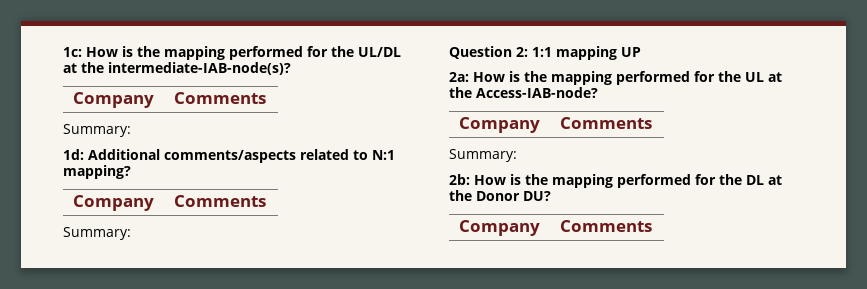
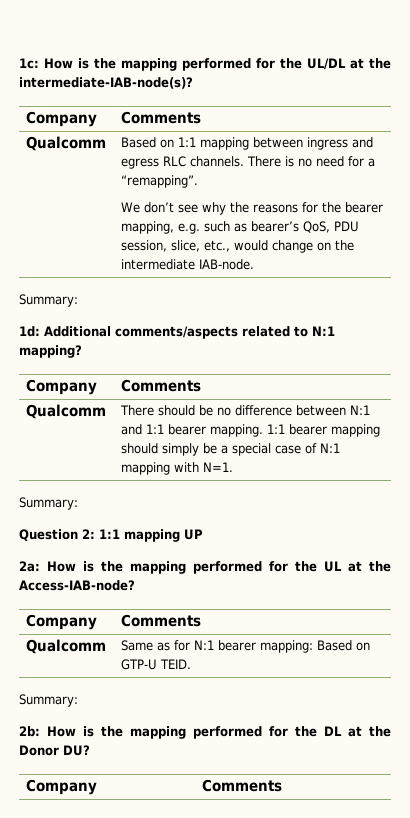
(266, 98) none -> [26,136,107,151] [121,137,374,150] [121,156,376,169] [121,175,199,188] [121,202,384,215] [121,221,360,234] [121,240,355,253] [121,259,255,270] // Qualcomm | Based on 1:1 mapping between ingress and egress RLC channels. There is no need for a “remapping”. // We don’t see why the reasons for the bearer mapping, e.g. such as bearer’s QoS, PDU session, slice, etc., would change on the intermediate IAB-node.
(266, 201) none -> [26,404,107,419] [120,405,371,416] [121,424,381,437] [121,443,341,456] [121,462,234,475] // Qualcomm | There should be no difference between N:1 and 1:1 bearer mapping. 1:1 bearer mapping should simply be a special case of N:1 mapping with N=1.
(652, 123) none -> [26,639,107,654] [121,640,371,653] [121,659,192,670] // Qualcomm | Same as for N:1 bearer mapping: Based on GTP-U TEID.

